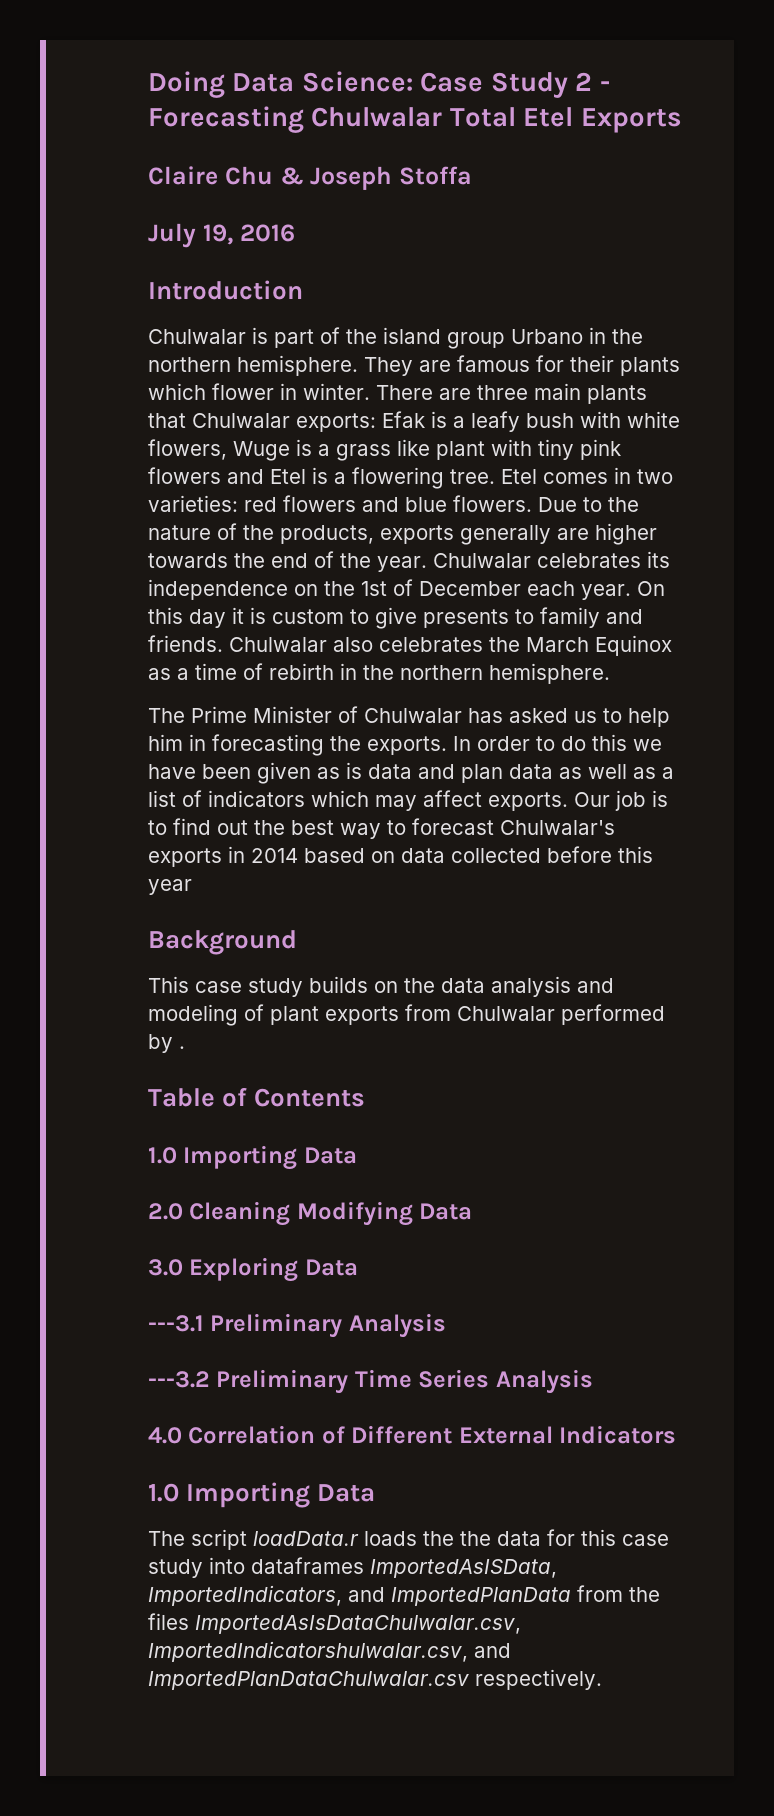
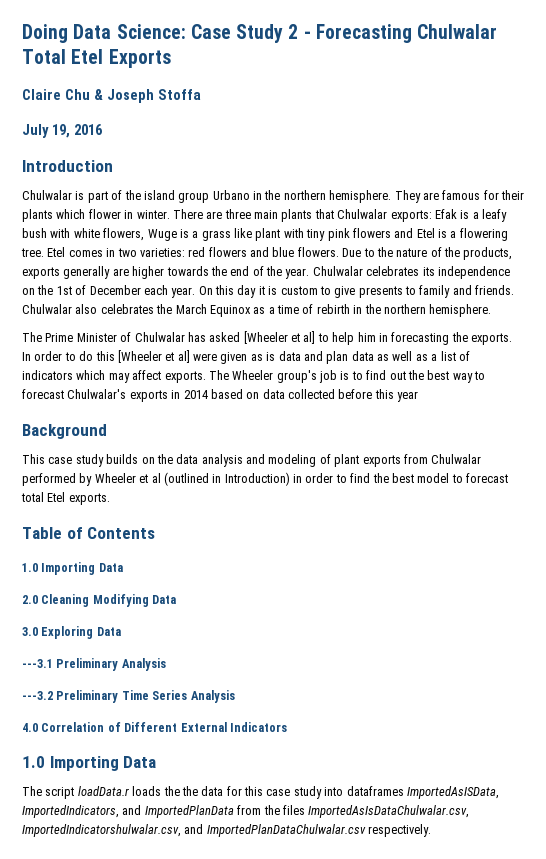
[574,711,597,723] us -> [243,331,316,344] [Wheeler et al]
[633,739,662,751] [148,764,251,779] we have been -> [117,350,217,363] [Wheeler et al] were
[574,792,610,807] Our -> [208,370,317,383] The Wheeler group's
[179,1046,185,1049] . -> [94,472,508,486] [21,492,110,505] Wheeler et al (outlined in Introduction) in order to find the best model to forecast total Etel exports.

